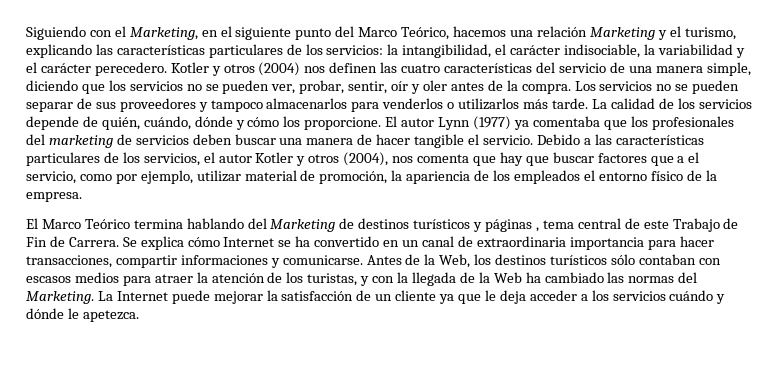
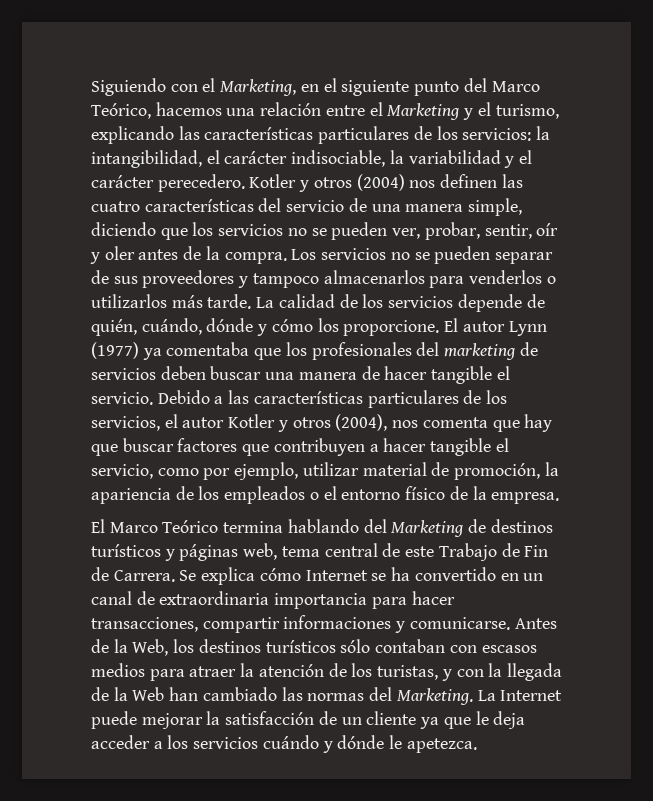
(587, 31) none -> [325,102,383,116] entre el
[677,156,685,163] a -> [273,438,492,456] contribuyen a hacer tangible
(580, 177) none -> [309,492,319,500] o
[535,227,539,232] , -> [243,543,278,560] web,
[525,272,541,283] ha -> [169,687,199,701] han

